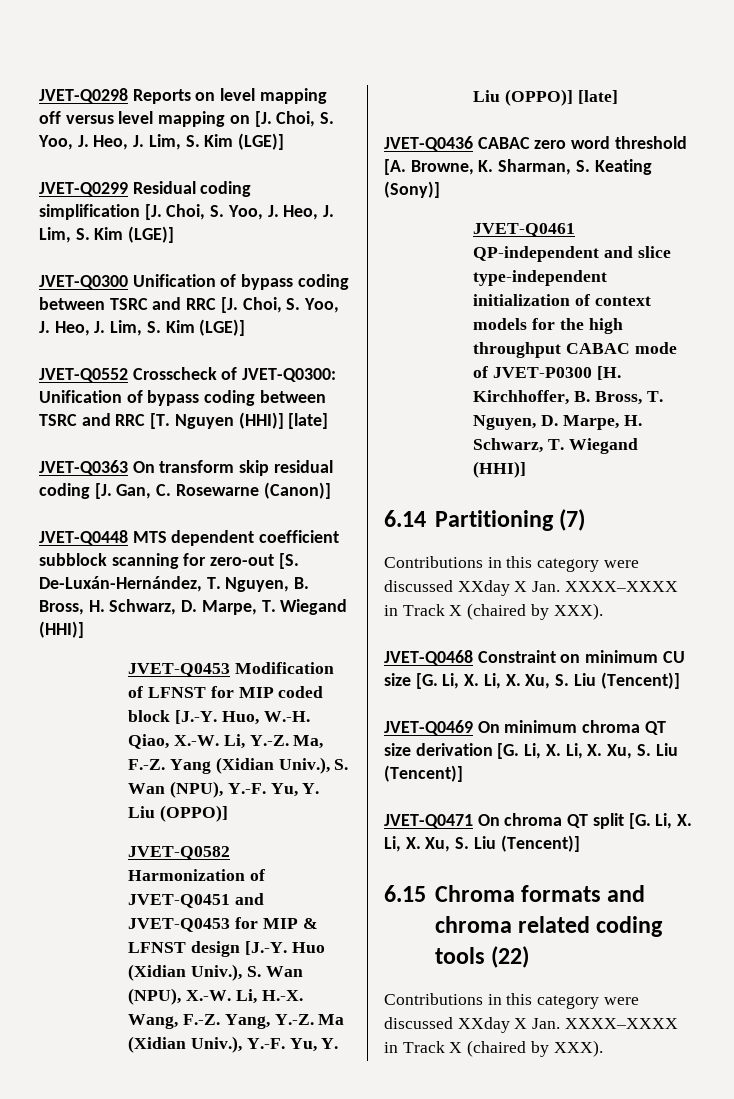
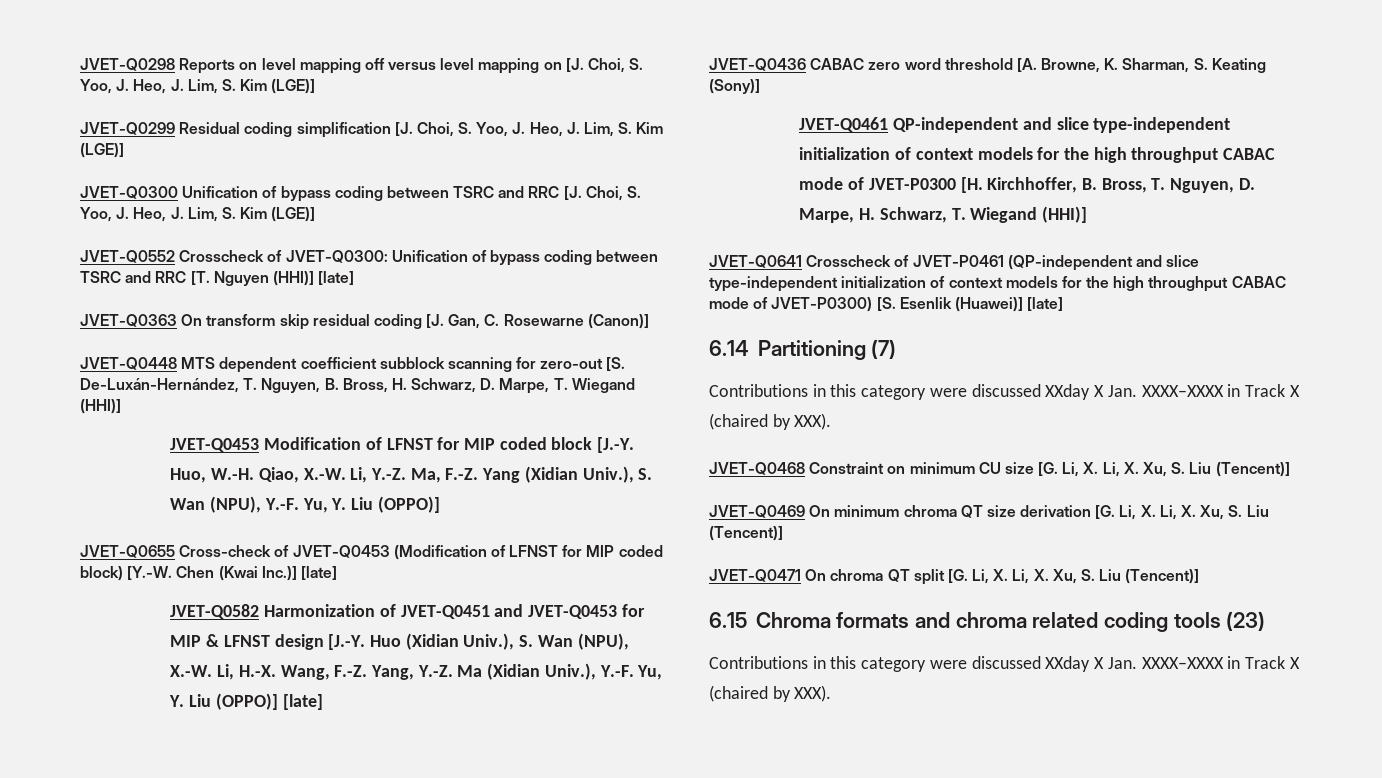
(229, 813) none -> [80,545,663,560] [80,566,337,581] // JVET-Q0655 Cross-check of JVET-Q0453 (Modification of LFNST for MIP coded block) [Y.-W. Chen (Kwai Inc.)] [late]
(527, 469) none -> [709,255,1200,271] [709,276,1286,292] [709,297,1064,312] // JVET-Q0641 Crosscheck of JVET-P0461 (QP-independent and slice type-independent initialization of context models for the high throughput CABAC mode of JVET-P0300) [S. Esenlik (Huawei)] [late]
[491,946,530,968] (22) -> [1226,611,1266,631] (23)

